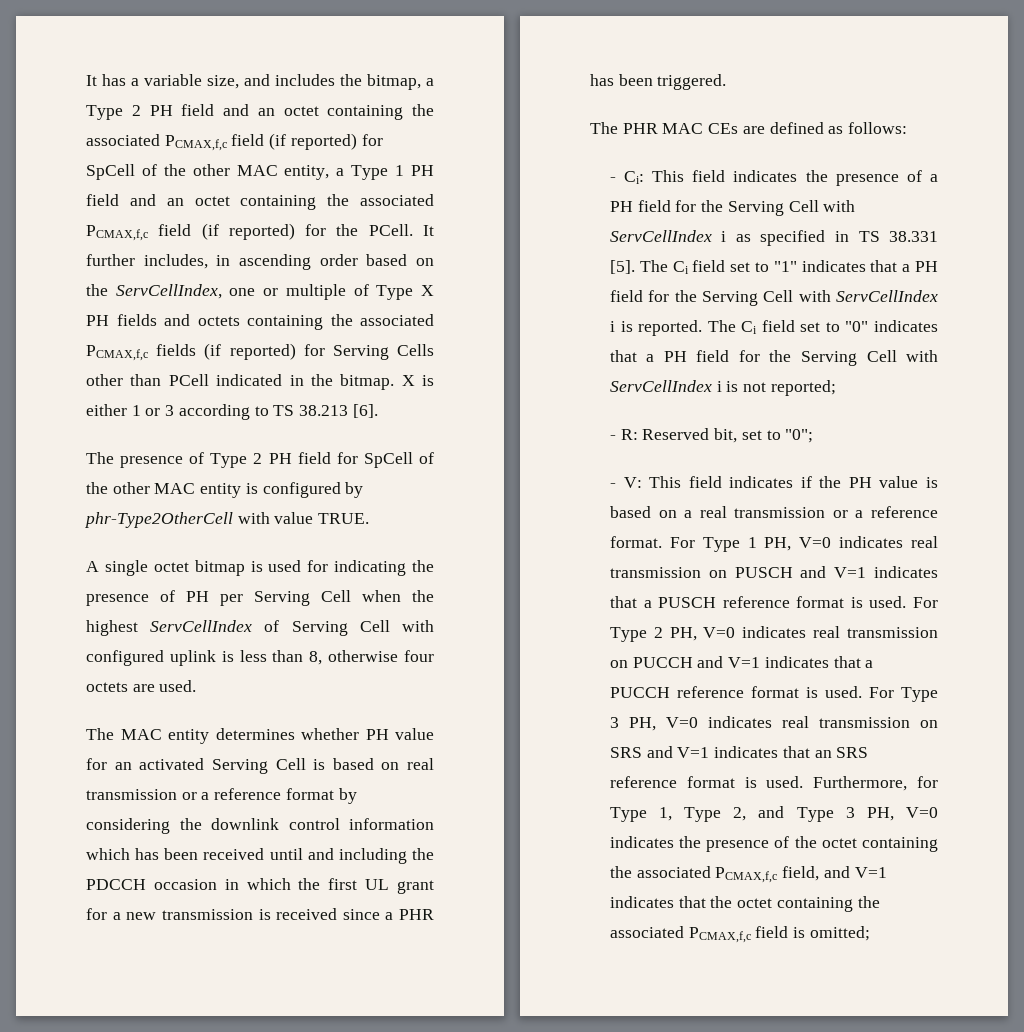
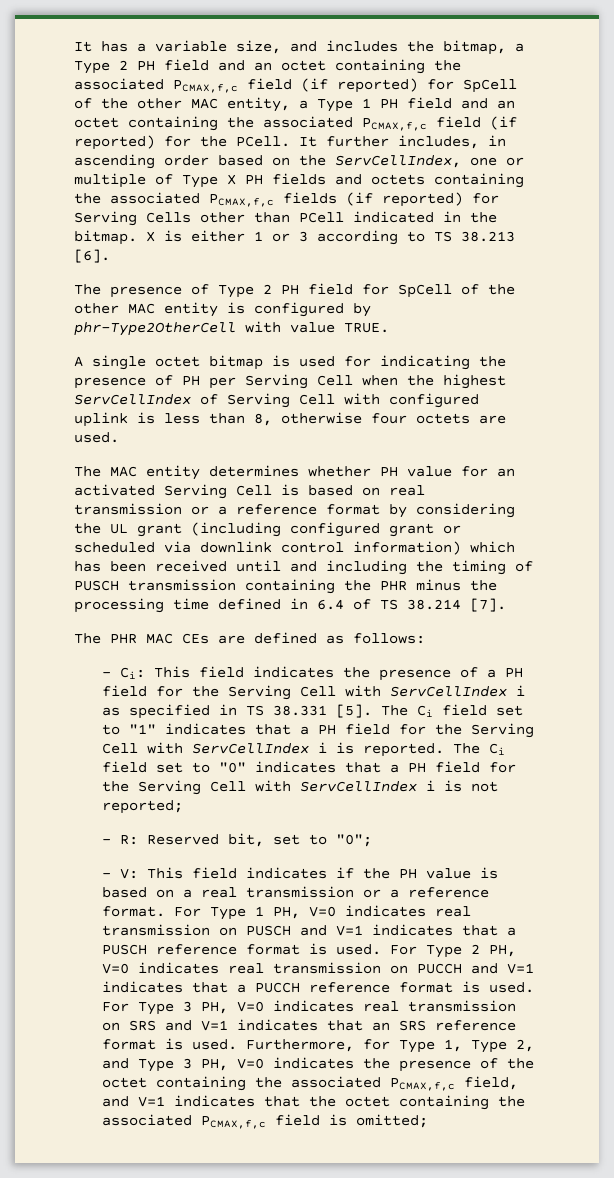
(202, 824) none -> [110,522,461,537] [74,541,191,553] UL grant (including configured grant or scheduled via
[349,818,434,830] information -> [353,541,461,555] information)
[86,878,434,894] [86,908,434,920] [590,74,727,90] PDCCH occasion in which the first UL grant for a new transmission is received since a PHR has been triggered. -> [452,560,533,575] [74,579,497,594] [74,598,506,613] timing of PUSCH transmission containing the PHR minus the processing time defined in 6.4 of TS 38.214 [7].

